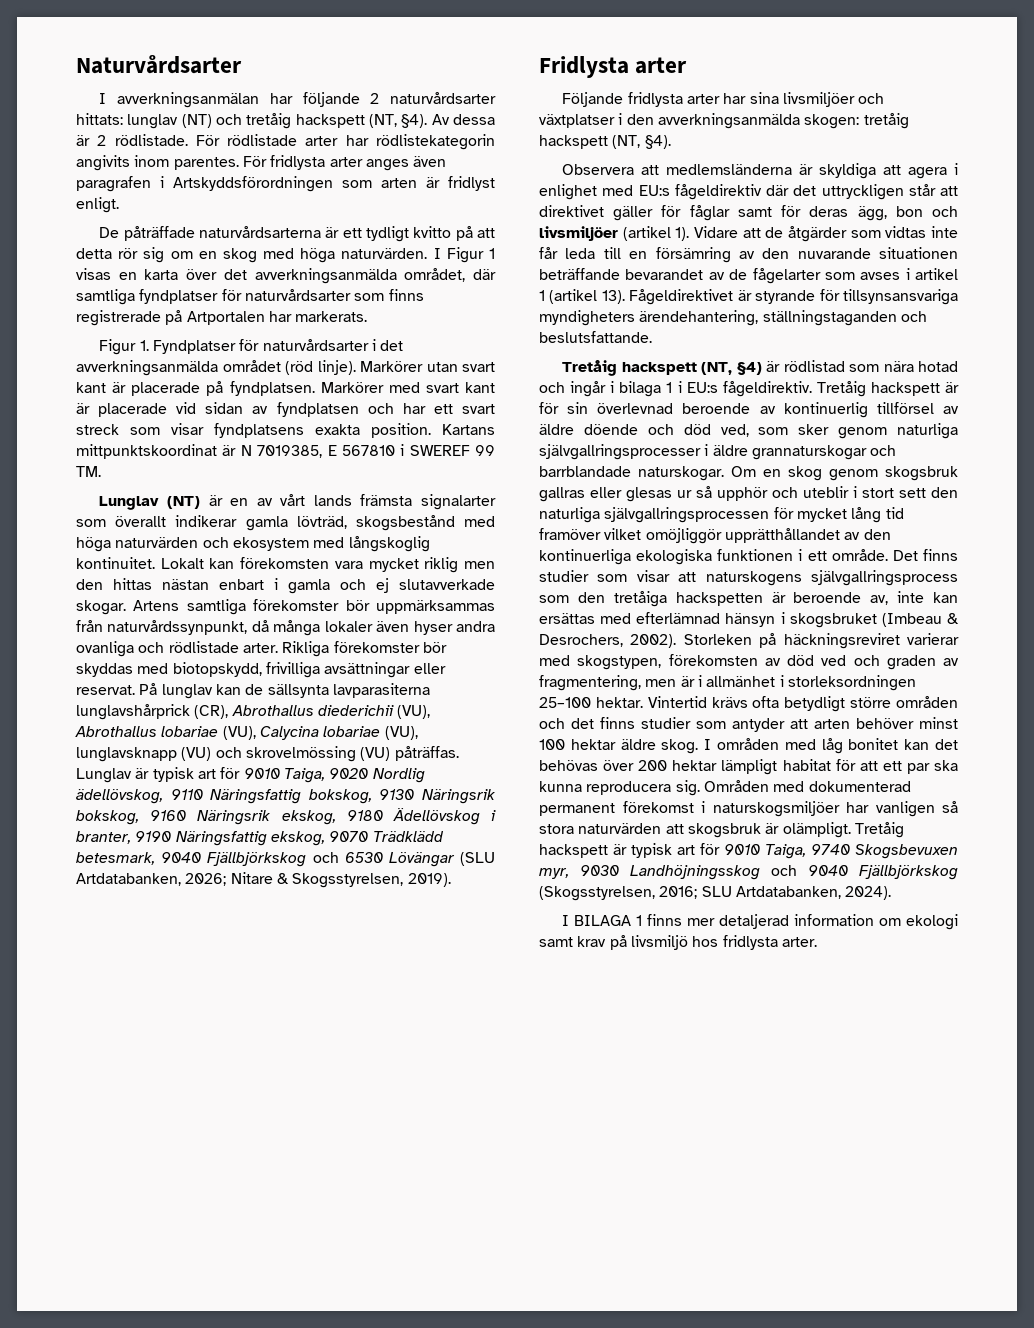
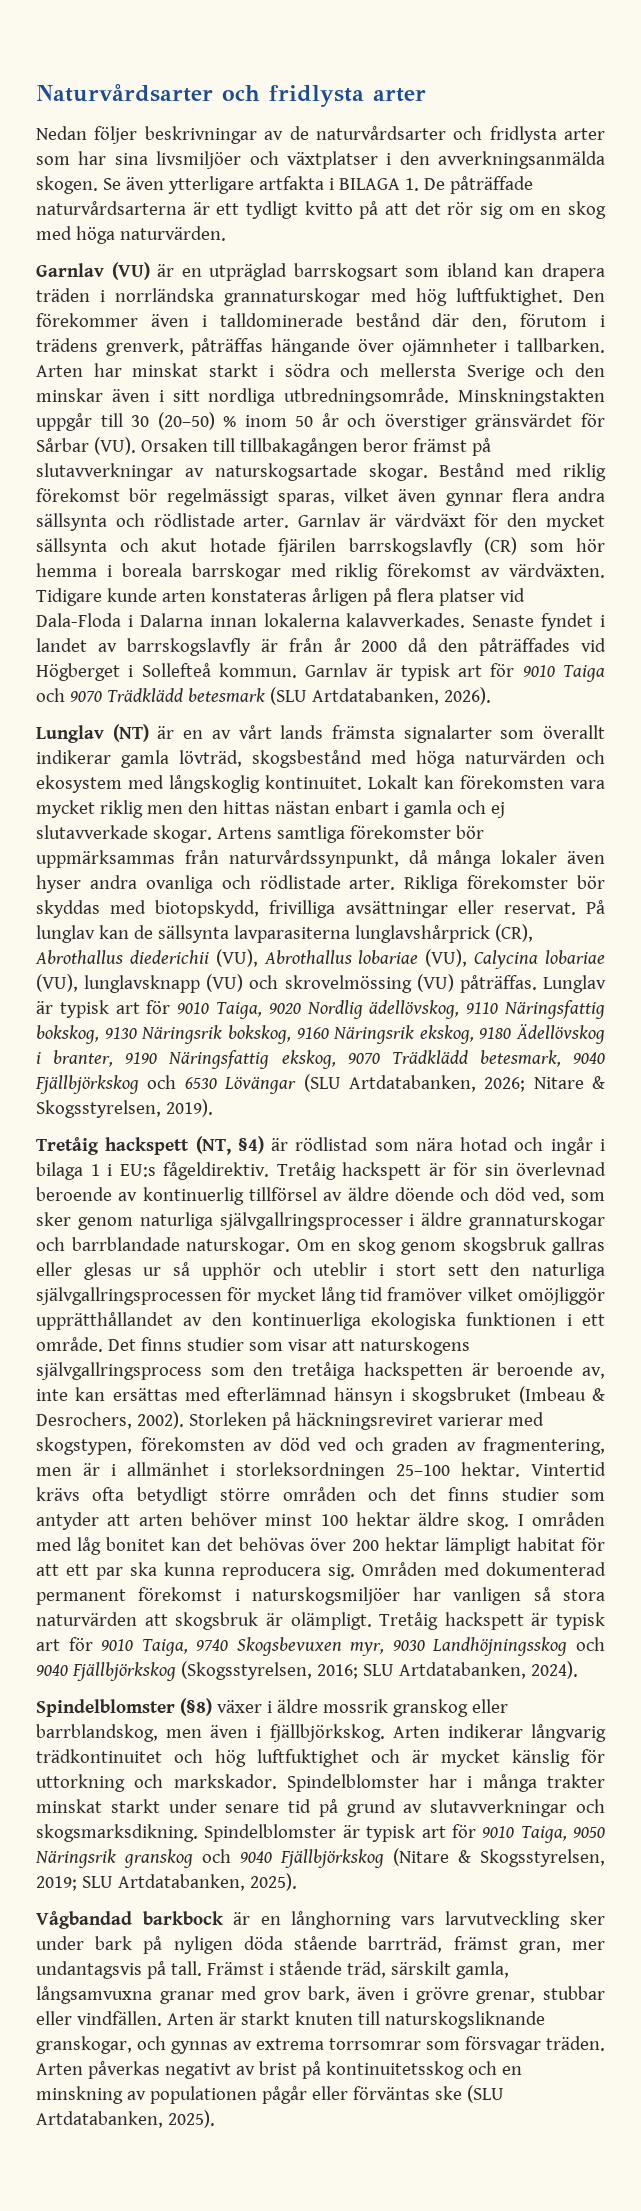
[99,92,497,108] [76,113,495,129] [76,134,495,150] [76,155,447,171] [76,176,495,192] [76,197,119,213] // I avverkningsanmälan har följande 2 naturvårdsarter hittats: lunglav (NT) och tretåig hackspett (NT, §4). Av dessa är 2 rödlistade. För rödlistade arter har rödlistekategorin angivits inom parentes. För fridlysta arter anges även paragrafen i Artskyddsförordningen som arten är fridlyst enligt. // -> [222,85,426,107] [36,126,605,144] [36,151,605,169] [36,176,419,194] och fridlysta arter // Nedan följer beskrivningar av de naturvårdsarter och fridlysta arter som har sina livsmiljöer och växtplatser i den avverkningsanmälda skogen. Se även ytterligare artfakta i BILAGA 1.
[76,248,112,259] detta -> [414,201,441,215] det
[433,247,496,263] [76,268,496,284] [76,289,424,305] [76,310,368,326] [99,339,404,355] [76,360,495,376] [76,381,495,396] [76,402,495,417] [76,423,495,438] [76,444,495,459] [76,466,101,477] I Figur 1 visas en karta över det avverkningsanmälda området, där samtliga fyndplatser för naturvårdsarter som finns registrerade på Artportalen har markerats. // Figur 1. Fyndplatser för naturvårdsarter i det avverkningsanmälda området (röd linje). Markörer utan svart kant är placerade på fyndplatsen. Markörer med svart kant är placerade vid sidan av fyndplatsen och har ett svart streck som visar fyndplatsens exakta position. Kartans mittpunktskoordinat är N 7019385, E 567810 i SWEREF 99 TM. -> [36,262,605,281] [36,288,605,306] [36,313,605,330] [36,338,605,356] [36,363,605,381] [36,388,605,406] [36,412,605,431] [36,437,491,456] [36,463,606,481] [36,488,605,506] [36,513,605,531] [36,537,605,556] [36,563,605,581] [36,588,525,606] [36,613,605,631] [36,638,606,656] [36,663,605,682] [36,687,491,705] // Garnlav (VU) är en utpräglad barrskogsart som ibland kan drapera träden i norrländska grannaturskogar med hög luftfuktighet. Den förekommer även i talldominerade bestånd där den, förutom i trädens grenverk, påträffas hängande över ojämnheter i tallbarken. Arten har minskat starkt i södra och mellersta Sverige och den minskar även i sitt nordliga utbredningsområde. Minskningstakten uppgår till 30 (20–50) % inom 50 år och överstiger gränsvärdet för Sårbar (VU). Orsaken till tillbakagången beror främst på slutavverkningar av naturskogsartade skogar. Bestånd med riklig förekomst bör regelmässigt sparas, vilket även gynnar flera andra sällsynta och rödlistade arter. Garnlav är värdväxt för den mycket sällsynta och akut hotade fjärilen barrskogslavfly (CR) som hör hemma i boreala barrskogar med riklig förekomst av värdväxten. Tidigare kunde arten konstateras årligen på flera platser vid Dala-Floda i Dalarna innan lokalerna kalavverkades. Senaste fyndet i landet av barrskogslavfly är från år 2000 då den påträffades vid Högberget i Sollefteå kommun. Garnlav är typisk art för 9010 Taiga och 9070 Trädklädd betesmark (SLU Artdatabanken, 2026).
[539,56,688,78] [562,92,885,107] [539,113,909,129] [539,135,671,149] [562,163,959,179] [539,184,958,200] [539,205,958,221] [539,226,958,242] [539,247,958,263] [539,268,958,284] [539,289,958,305] [539,310,927,326] [539,331,652,343] // Fridlysta arter // Följande fridlysta arter har sina livsmiljöer och växtplatser i den avverkningsanmälda skogen: tretåig hackspett (NT, §4). // Observera att medlemsländerna är skyldiga att agera i enlighet med EU:s fågeldirektiv där det uttryckligen står att direktivet gäller för fåglar samt för deras ägg, bon och livsmiljöer (artikel 1). Vidare att de åtgärder som vidtas inte får leda till en försämring av den nuvarande situationen beträffande bevarandet av de fågelarter som avses i artikel 1 (artikel 13). Fågeldirektivet är styrande för tillsynsansvariga myndigheters ärendehantering, ställningstaganden och beslutsfattande. -> (213, 1108) none
[562,914,958,930] [539,935,817,950] I BILAGA 1 finns mer detaljerad information om ekologi samt krav på livsmiljö hos fridlysta arter. -> [36,1698,508,1717] [36,1724,606,1742] [36,1749,605,1767] [36,1774,605,1792] [36,1799,605,1817] [36,1824,605,1843] [35,1848,605,1868] [36,1873,297,1891] [36,1911,605,1929] [36,1936,605,1954] [36,1961,509,1979] [36,1986,606,2004] [36,2011,545,2029] [36,2036,605,2054] [36,2061,522,2079] [36,2085,504,2104] [36,2110,215,2128] Spindelblomster (§8) växer i äldre mossrik granskog eller barrblandskog, men även i fjällbjörkskog. Arten indikerar långvarig trädkontinuitet och hög luftfuktighet och är mycket känslig för uttorkning och markskador. Spindelblomster har i många trakter minskat starkt under senare tid på grund av slutavverkningar och skogsmarksdikning. Spindelblomster är typisk art för 9010 Taiga, 9050 Näringsrik granskog och 9040 Fjällbjörkskog (Nitare & Skogsstyrelsen, 2019; SLU Artdatabanken, 2025). // Vågbandad barkbock är en långhorning vars larvutveckling sker under bark på nyligen döda stående barrträd, främst gran, mer undantagsvis på tall. Främst i stående träd, särskilt gamla, långsamvuxna granar med grov bark, även i grövre grenar, stubbar eller vindfällen. Arten är starkt knuten till naturskogsliknande granskogar, och gynnas av extrema torrsomrar som försvagar träden. Arten påverkas negativt av brist på kontinuitetsskog och en minskning av populationen pågår eller förväntas ske (SLU Artdatabanken, 2025).

